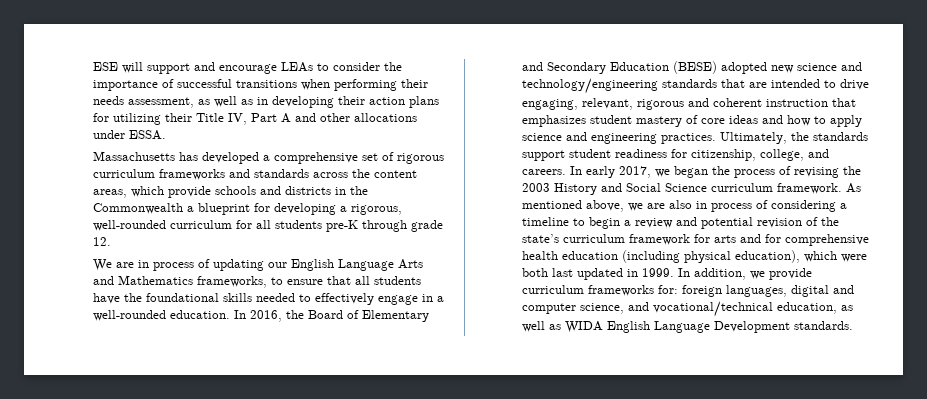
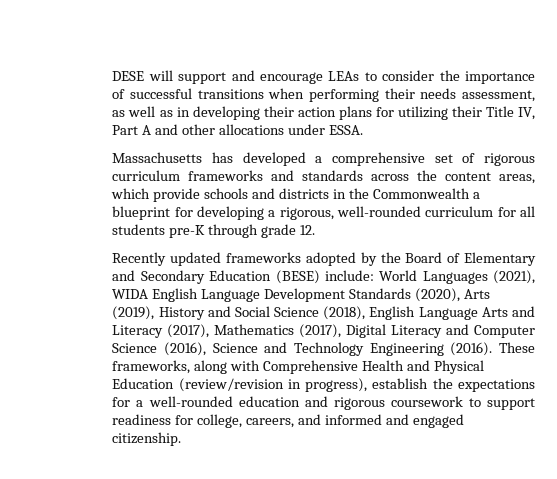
[93,62,119,71] ESE -> [112,71,145,81] DESE
[93,259,424,271] [93,275,422,288] [93,293,445,305] [93,310,283,322] We are in process of updating our English Language Arts and Mathematics frameworks, to ensure that all students have the foundational skills needed to effectively engage in a well-rounded education. In 2016, -> [112,252,377,266] Recently updated frameworks adopted by
[721,62,863,74] [522,78,870,94] [522,98,857,110] [522,115,863,127] [522,132,869,144] [522,149,830,161] [522,166,862,178] [522,183,862,195] [522,200,848,212] [522,217,840,229] [522,234,870,246] [522,250,868,263] [522,268,813,280] [522,285,855,297] [522,301,854,317] [522,321,854,333] adopted new science and technology/engineering standards that are intended to drive engaging, relevant, rigorous and coherent instruction that emphasizes student mastery of core ideas and how to apply science and engineering practices. Ultimately, the standards support student readiness for citizenship, college, and careers. In early 2017, we began the process of revising the 2003 History and Social Science curriculum framework. As mentioned above, we are also in process of considering a timeline to begin a review and potential revision of the state’s curriculum framework for arts and for comprehensive health education (including physical education), which were both last updated in 1999. In addition, we provide curriculum frameworks for: foreign languages, digital and computer science, and vocational/technical education, as well as WIDA English Language Development standards. -> [324,270,535,284] [112,288,490,302] [112,306,536,320] [112,324,535,338] [112,342,535,356] [112,360,484,374] [112,378,535,392] [112,396,535,410] [112,414,464,428] [112,432,182,446] include: World Languages (2021), WIDA English Language Development Standards (2020), Arts (2019), History and Social Science (2018), English Language Arts and Literacy (2017), Mathematics (2017), Digital Literacy and Computer Science (2016), Science and Technology Engineering (2016). These frameworks, along with Comprehensive Health and Physical Education (review/revision in progress), establish the expectations for a well-rounded education and rigorous coursework to support readiness for college, careers, and informed and engaged citizenship.

